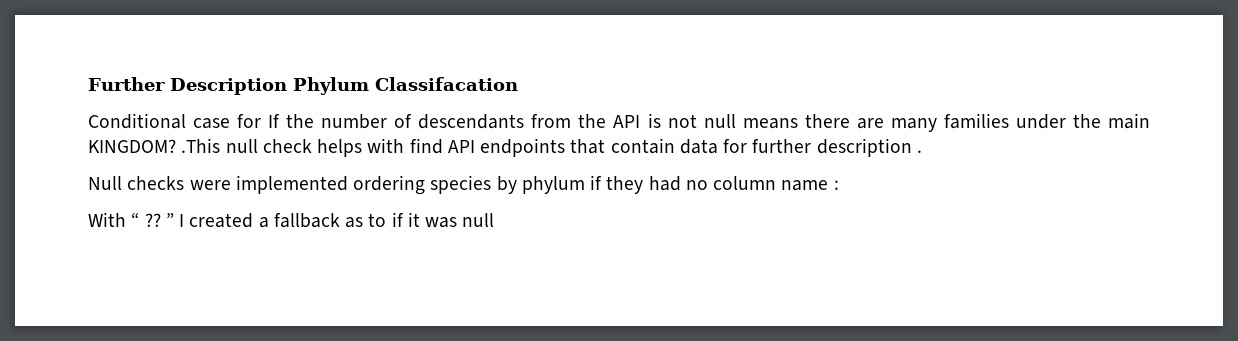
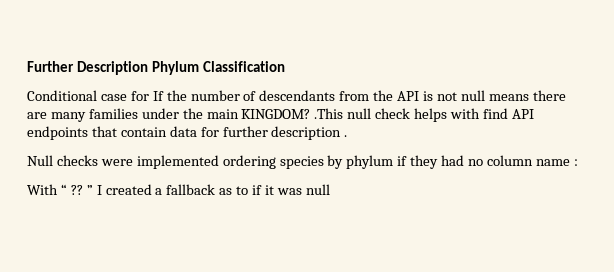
[375,77,518,91] Classifacation -> [203,61,286,72] Classification

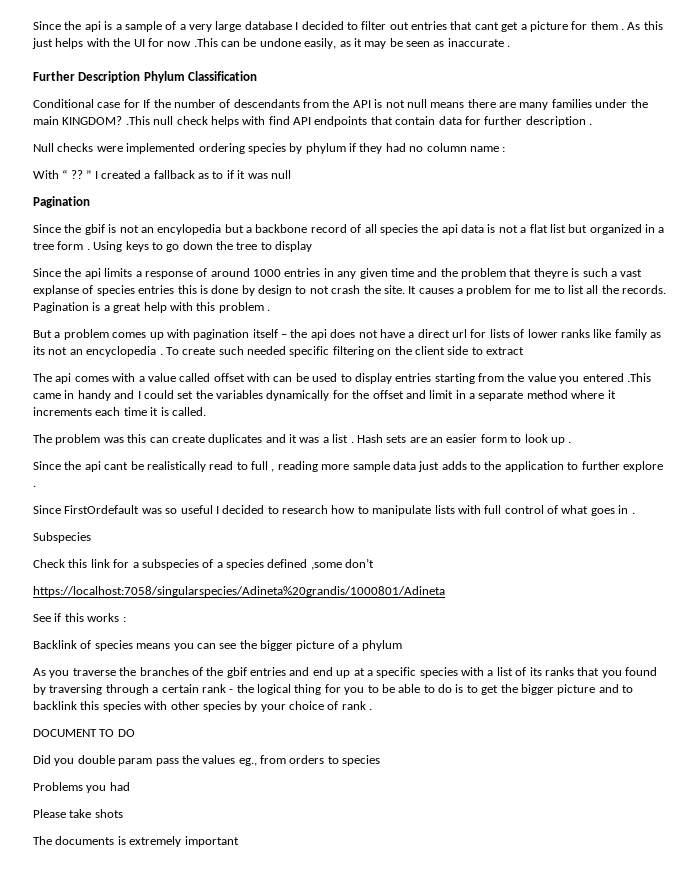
(27, 66) none -> [33,21,663,32] [32,38,511,49] Since the api is a sample of a very large database I decided to filter out entries that cant get a picture for them . As this just helps with the UI for now .This can be undone easily, as it may be seen as inaccurate . //
(330, 189) none -> [33,196,90,208] [33,224,665,235] [33,241,313,252] [33,268,643,279] [33,285,666,296] [33,302,270,313] [33,329,661,340] [33,346,524,357] [33,373,651,384] [33,390,616,401] [33,407,206,416] [33,434,572,445] [33,461,663,472] [33,485,36,487] [33,505,635,516] [33,532,91,543] [33,558,375,570] [33,586,445,597] [33,613,126,622] [33,640,402,651] [33,667,657,678] [33,684,633,695] [33,701,373,712] [33,729,135,737] [33,755,381,766] [33,782,130,793] [33,809,123,818] [33,836,239,847] // Pagination // Since the gbif is not an encylopedia but a backbone record of all species the api data is not a flat list but organized in a tree form . Using keys to go down the tree to display // Since the api limits a response of around 1000 entries in any given time and the problem that theyre is such a vast explanse of species entries this is done by design to not crash the site. It causes a problem for me to list all the records. Pagination is a great help with this problem . // But a problem comes up with pagination itself – the api does not have a direct url for lists of lower ranks like family as its not an encyclopedia . To create such needed specific filtering on the client side to extract // The api comes with a value called offset with can be used to display entries starting from the value you entered .This came in handy and I could set the variables dynamically for the offset and limit in a separate method where it increments each time it is called. // The problem was this can create duplicates and it was a list . Hash sets are an easier form to look up . // Since the api cant be realistically read to full , reading more sample data just adds to the application to further explore . // Since FirstOrdefault was so useful I decided to research how to manipulate lists with full control of what goes in . // Subspecies // Check this link for a subspecies of a species defined ,some don’t // https://localhost:7058/singularspecies/Adineta%20grandis/1000801/Adineta // See if this works : // Backlink of species means you can see the bigger picture of a phylum // As you traverse the branches of the gbif entries and end up at a specific species with a list of its ranks that you found by traversing through a certain rank - the logical thing for you to be able to do is to get the bigger picture and to backlink this species with other species by your choice of rank . // DOCUMENT TO DO // Did you double param pass the values eg., from orders to species // Problems you had // Please take shots // The documents is extremely important

